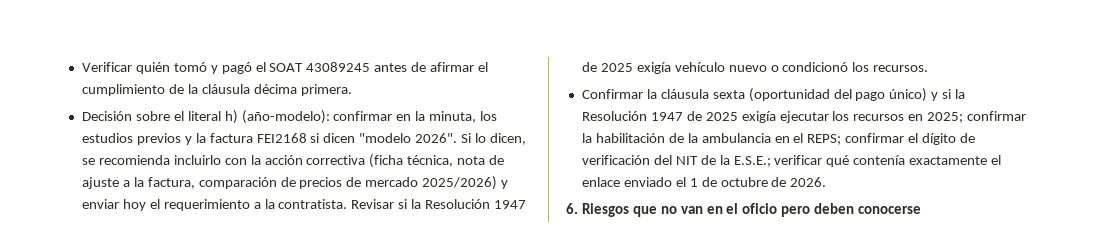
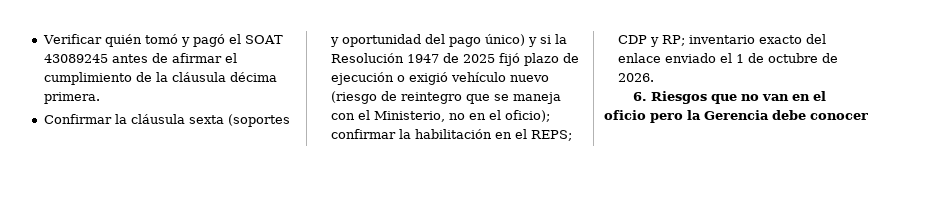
[81,110,498,124] [81,133,526,145] [81,154,505,168] [81,176,509,190] [81,199,527,211] [581,62,929,74] // Decisión sobre el literal h) (año-modelo): confirmar en la minuta, los estudios previos y la factura FEI2168 si dicen "modelo 2026". Si lo dicen, se recomienda incluirlo con la acción correctiva (ficha técnica, nota de ajuste a la factura, comparación de precios de mercado 2025/2026) y enviar hoy el requerimiento a la contratista. Revisar si la Resolución 1947 de 2025 exigía vehículo nuevo o condicionó los recursos. -> (100, 98) none
[748,88,830,102] (oportunidad -> [227,114,290,127] [329,34,421,47] (soportes y oportunidad
[741,111,1027,123] [581,133,976,145] [581,155,1002,167] exigía ejecutar los recursos en 2025; confirmar la habilitación de la ambulancia en el REPS; confirmar el dígito de verificación del NIT de la E.S.E.; verificar qué contenía exactamente el -> [498,53,579,66] [330,72,549,85] [330,91,561,104] [330,110,550,122] [330,129,572,141] [617,34,826,47] fijó plazo de ejecución o exigió vehículo nuevo (riesgo de reintegro que se maneja con el Ministerio, no en el oficio); confirmar la habilitación en el REPS; CDP y RP; inventario exacto del
[814,203,922,214] deben conocerse -> [687,110,868,120] la Gerencia debe conocer

